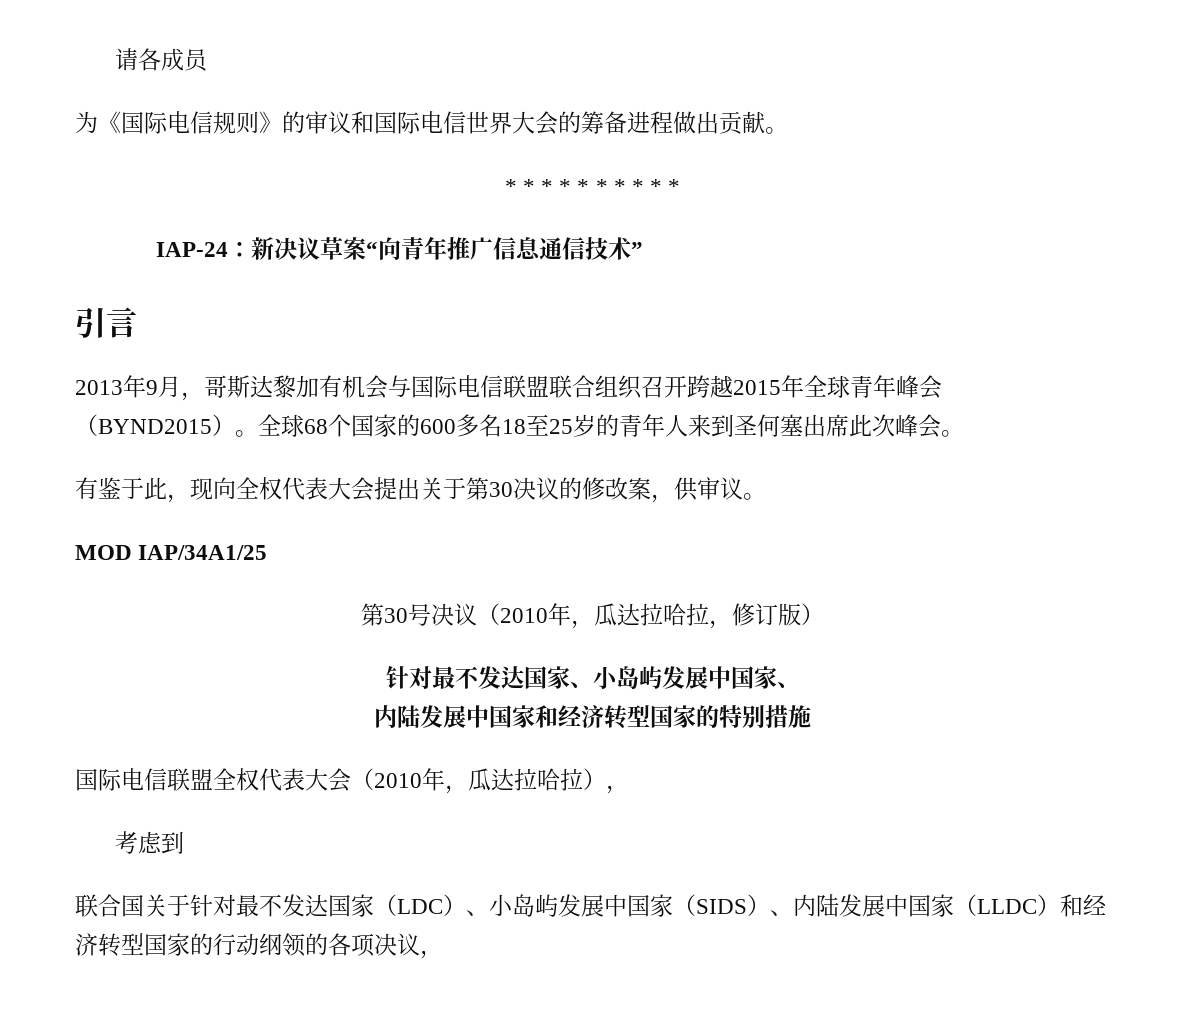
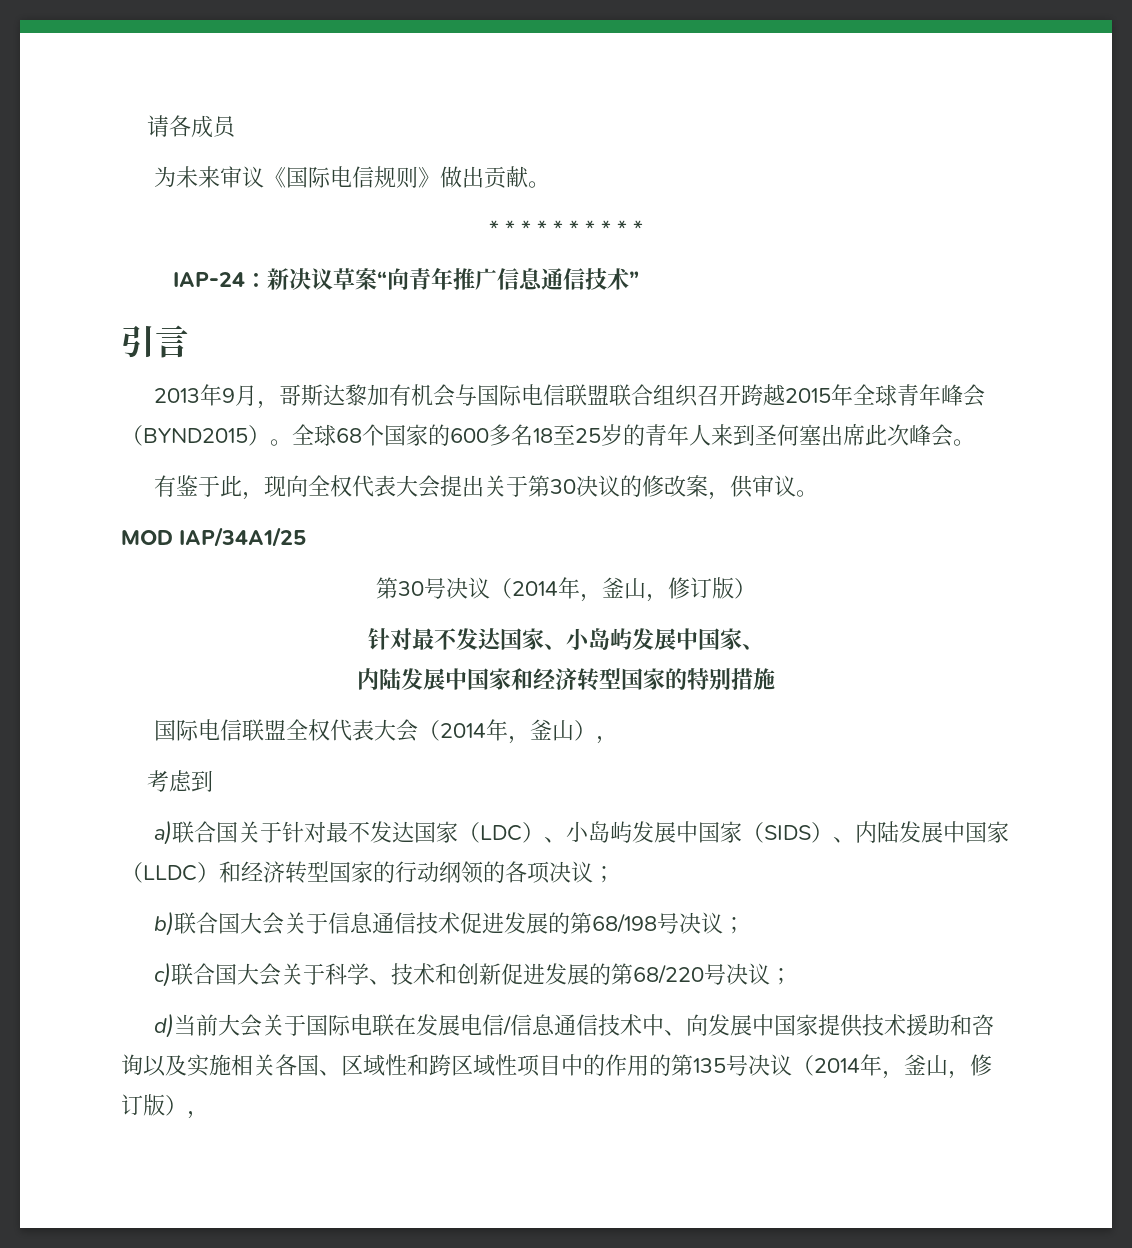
(98, 122) none -> [175,166,264,188] 未来审议
[282,111,673,135] 的审议和国际电信世界大会的筹备进程 -> (440, 177) none
[500,603,709,629] 2010年，瓜达拉哈拉 -> [512,577,646,602] 2014年，釜山
[374,768,583,794] 2010年，瓜达拉哈拉 -> [439,719,574,744] 2014年，釜山
(185, 842) none -> [153,820,172,845] a)
(420, 944) none -> [593,866,615,883] [153,911,745,936] [153,962,792,987] [153,1013,994,1038] [121,1054,992,1079] [121,1094,187,1116] ； // b)联合国大会关于信息通信技术促进发展的第68/198号决议； // c)联合国大会关于科学、技术和创新促进发展的第68/220号决议； // d)当前大会关于国际电联在发展电信/信息通信技术中、向发展中国家提供技术援助和咨询以及实施相关各国、区域性和跨区域性项目中的作用的第135号决议（2014年，釜山，修订版）

